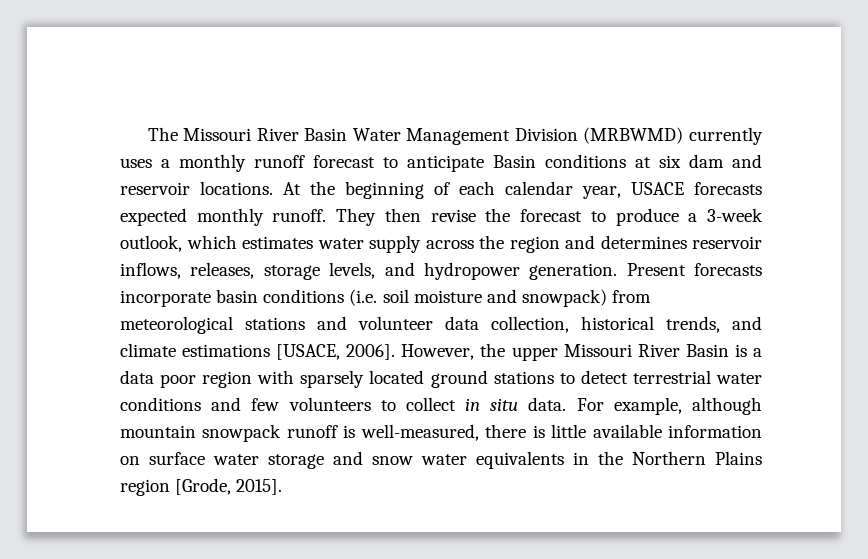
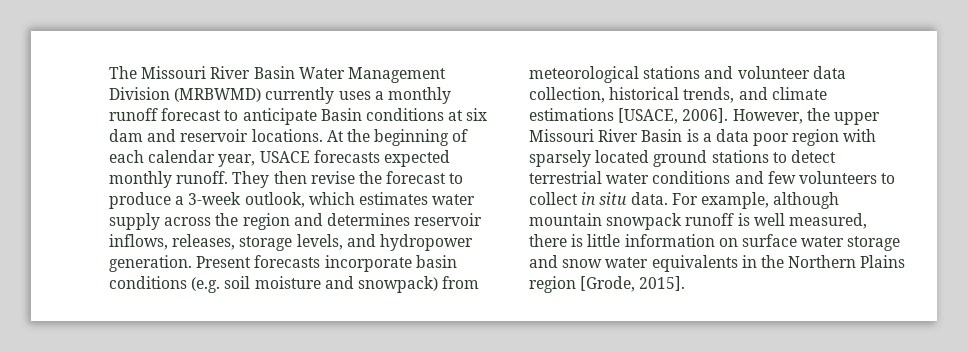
[349,289,378,306] (i.e. -> [191,277,221,293] (e.g.
[360,424,479,441] well-measured, -> [753,213,867,229] well measured,
[592,424,662,438] available -> (621, 240) none

